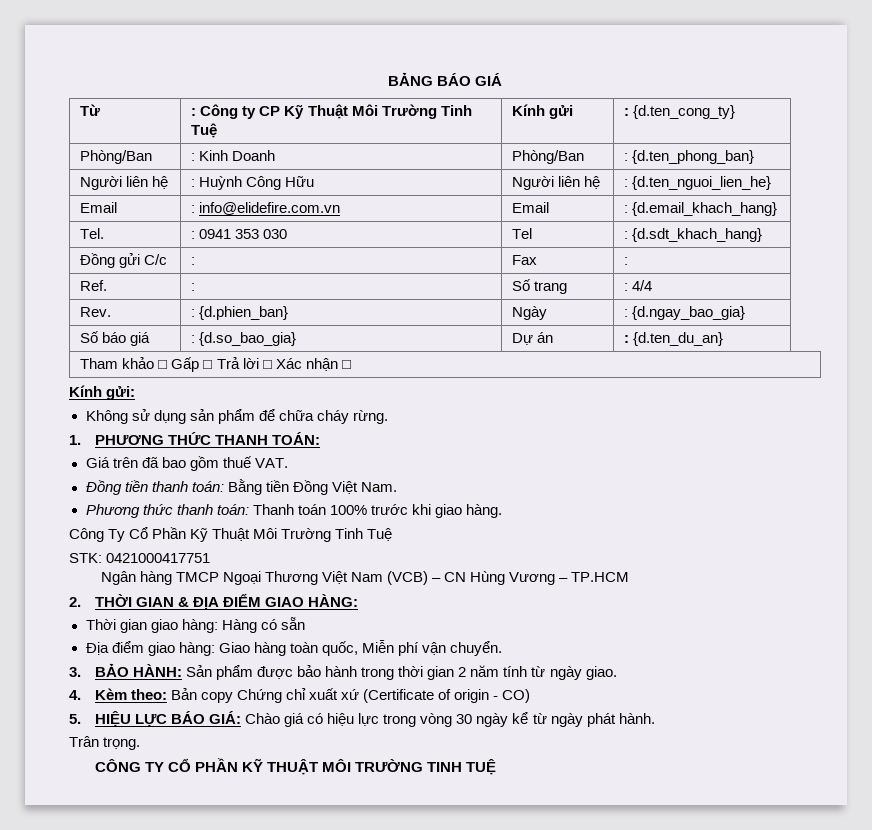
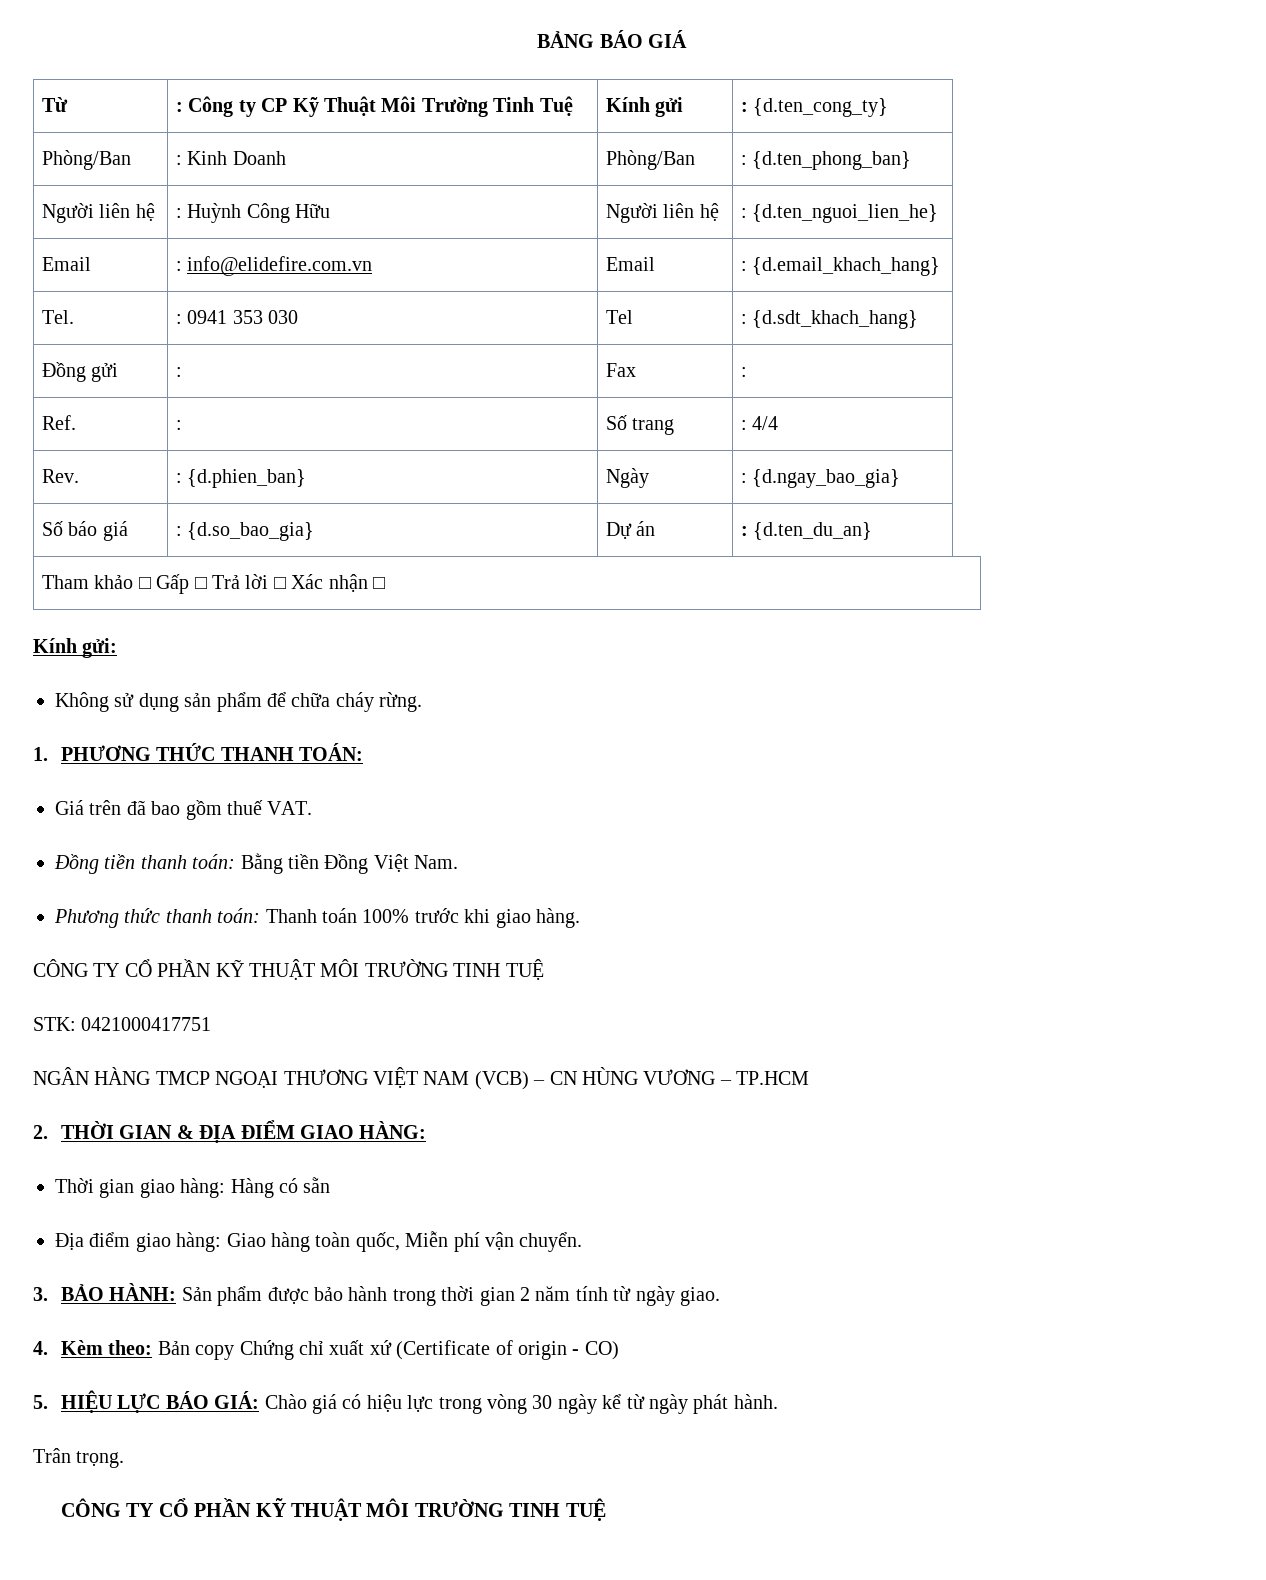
[144,254,168,265] C/c -> (119, 372) none
[69,527,393,542] [69,553,211,563] [100,571,383,585] Công Ty Cổ Phần Kỹ Thuật Môi Trường Tinh Tuệ // STK: 0421000417751 // Ngân hàng TMCP Ngoại Thương Việt Nam -> [33,959,544,980] [33,1017,212,1031] [33,1067,470,1088] CÔNG TY CỔ PHẦN KỸ THUẬT MÔI TRƯỜNG TINH TUỆ // STK: 0421000417751 // NGÂN HÀNG TMCP NGOẠI THƯƠNG VIỆT NAM
[470,571,556,585] Hùng Vương -> [581,1067,716,1085] HÙNG VƯƠNG

